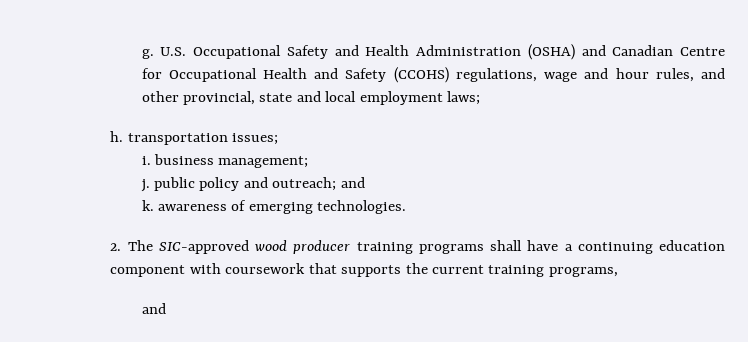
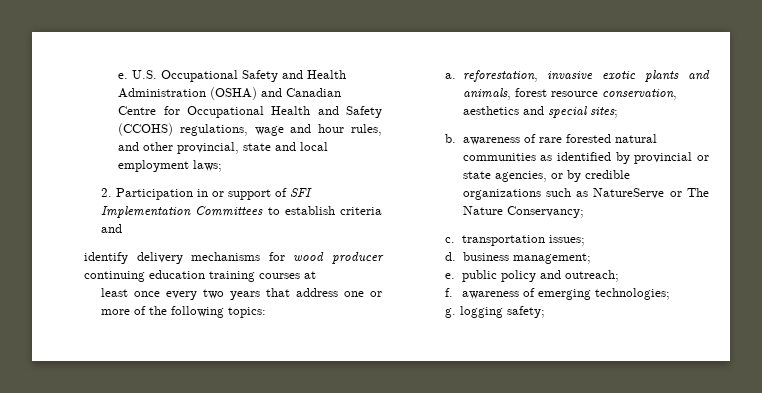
[141,49,154,59] g. -> [118,73,129,79] e.
[110,131,124,142] h. -> [101,188,313,200] [101,206,382,218] [101,224,123,233] [84,252,384,264] [84,270,316,282] [101,288,382,300] [101,306,267,318] [445,70,710,82] [462,88,677,100] [462,106,618,118] [445,134,657,145] [462,152,709,164] [462,170,630,182] [462,188,709,200] [462,206,584,218] [445,237,456,243] 2. Participation in or support of SFI Implementation Committees to establish criteria and // identify delivery mechanisms for wood producer continuing education training courses at // least once every two years that address one or more of the following topics: // a. reforestation, invasive exotic plants and animals, forest resource conservation, aesthetics and special sites; // b. awareness of rare forested natural communities as identified by provincial or state agencies, or by credible organizations such as NatureServe or The Nature Conservancy; // c.
[141,156,151,165] i. -> [445,252,457,261] d.
[140,179,150,192] j. -> [445,273,456,279] e.
[340,177,365,188] [141,200,154,211] and // k. -> [445,288,454,297] // f.
[317,200,407,214] [110,240,725,254] [110,263,618,277] [141,303,166,314] technologies. // 2. The SIC-approved wood producer training programs shall have a continuing education component with coursework that supports the current training programs, // and -> [595,288,671,300] [445,306,546,318] technologies; // g. logging safety;

